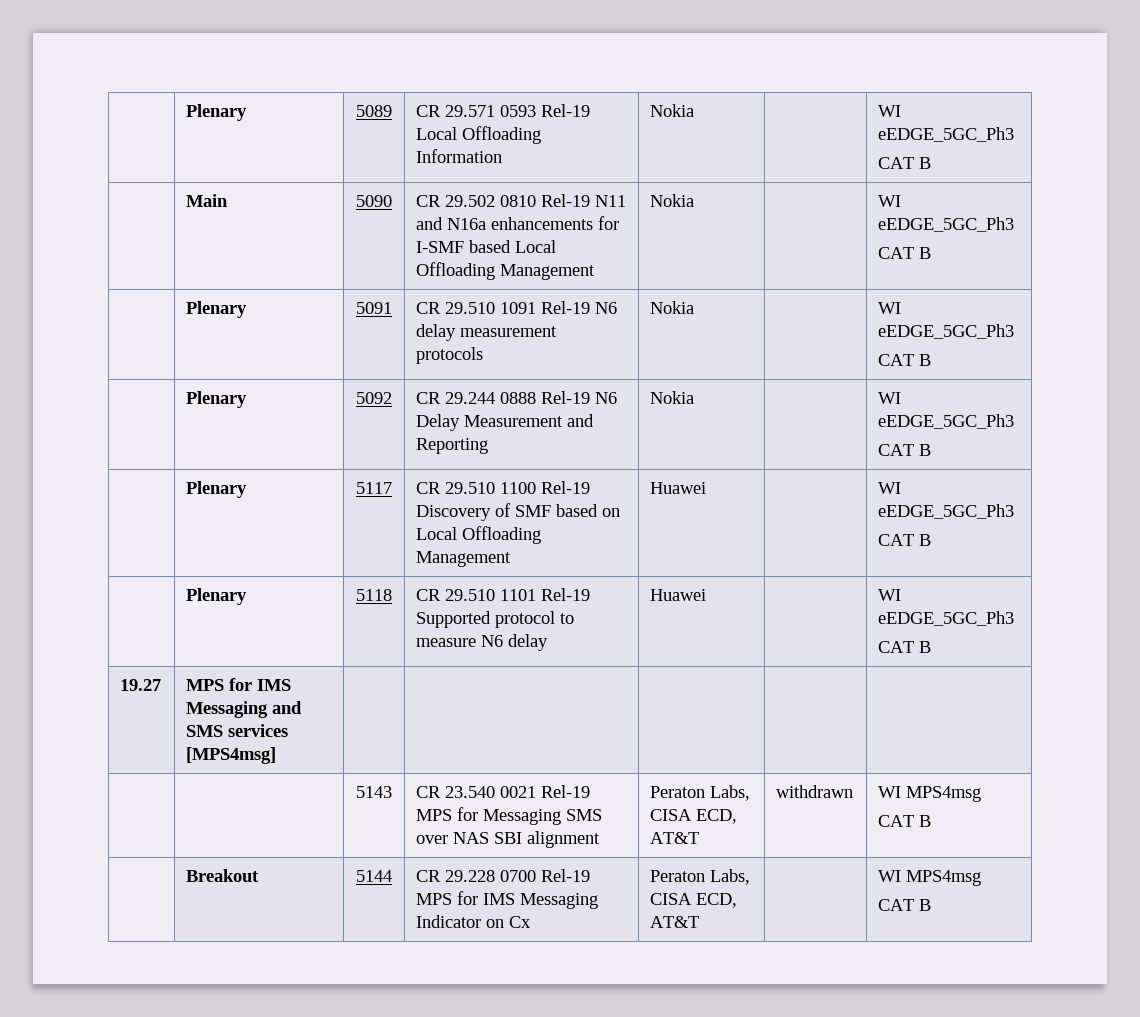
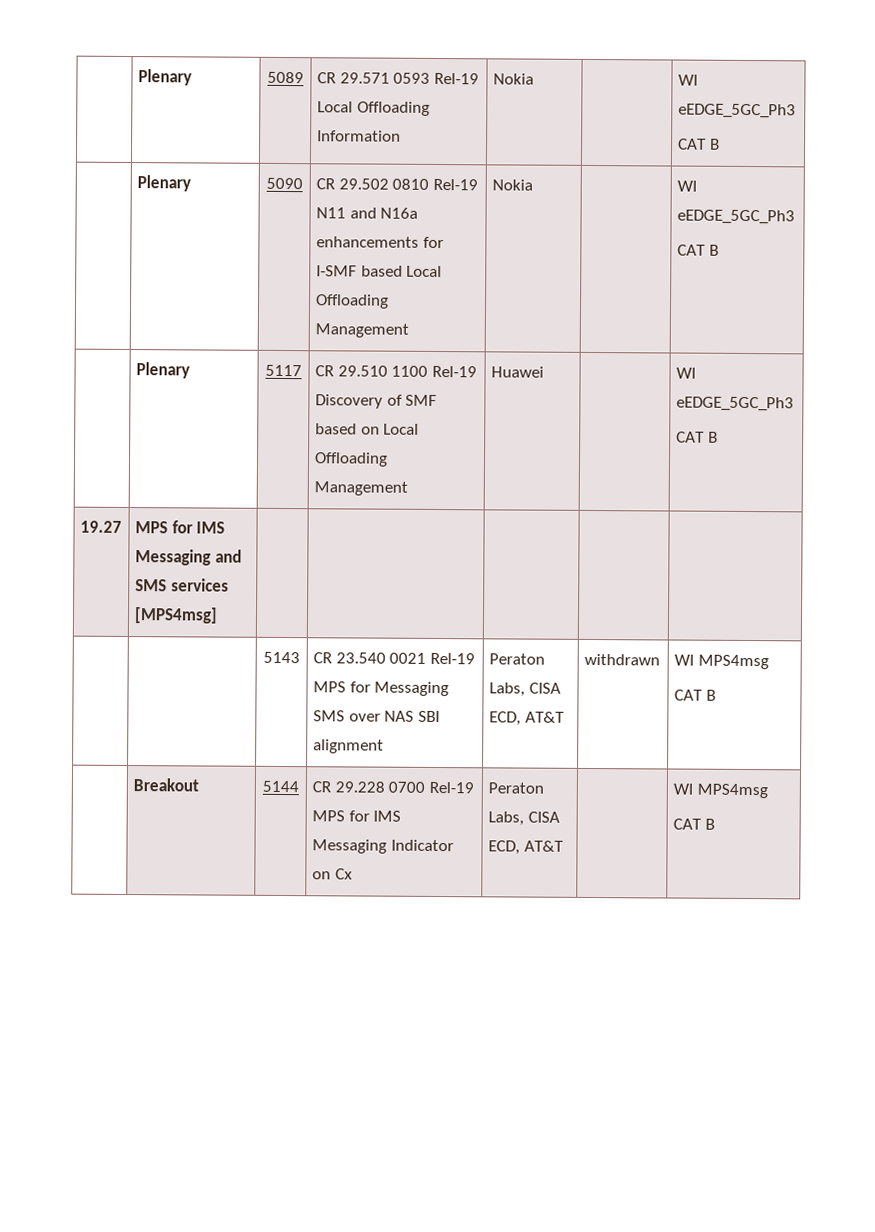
[186,194,229,207] Main -> [136,175,191,192] Plenary
[186,301,248,318] [356,302,392,314] [416,301,618,314] [416,324,558,341] [416,347,484,364] [650,301,695,314] [878,302,902,314] [878,324,1015,339] [878,354,932,366] [186,391,248,408] [356,392,392,404] [416,391,618,404] [416,414,595,431] [416,438,489,454] [650,391,695,404] [878,392,902,404] [878,414,1015,429] [878,444,932,456] // | Plenary | 5091 | CR 29.510 1091 Rel-19 N6 delay measurement protocols | Nokia | | WI eEDGE_5GC_Ph3 // CAT B // | Plenary | 5092 | CR 29.244 0888 Rel-19 N6 Delay Measurement and Reporting | Nokia | | WI eEDGE_5GC_Ph3 // CAT B -> (719, 250) none
[186,588,248,605] [356,589,392,601] [416,588,591,601] [416,611,575,628] [416,634,549,651] [650,589,707,601] [878,589,902,601] [878,611,1015,626] [878,641,932,653] // | Plenary | 5118 | CR 29.510 1101 Rel-19 Supported protocol to measure N6 delay | Huawei | | WI eEDGE_5GC_Ph3 // CAT B -> (718, 437) none

